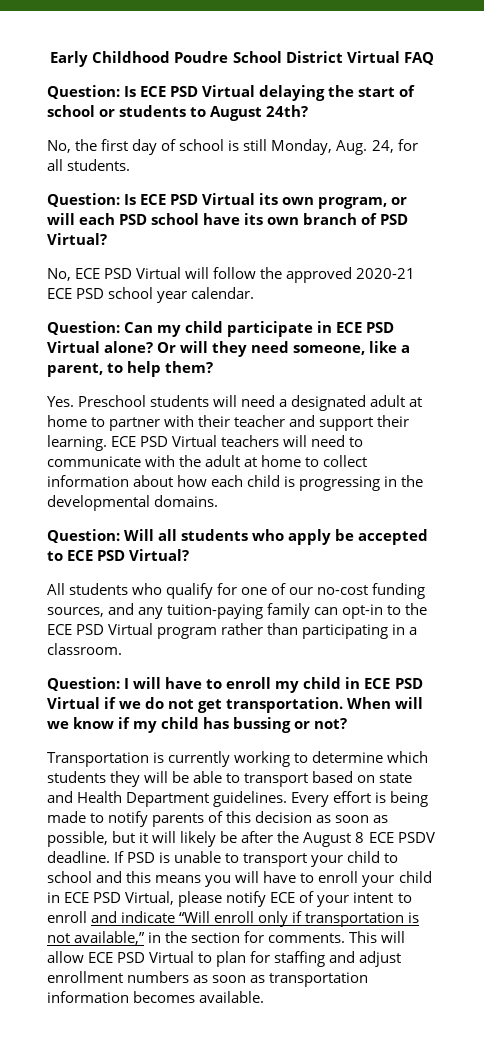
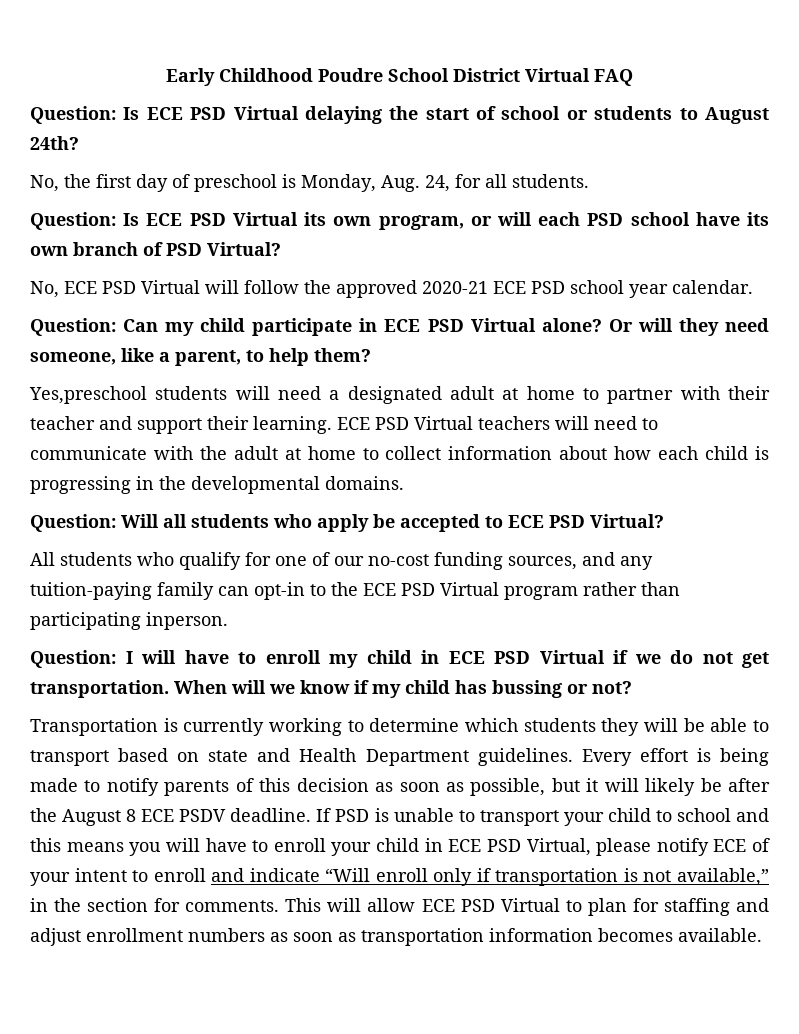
[179,139,268,151] school is still -> [194,174,296,192] preschool is
[47,395,147,407] Yes. Preschool -> [29,386,147,404] Yes,preschool
[392,624,418,635] [47,643,122,655] in a classroom. -> [146,612,228,630] inperson.

